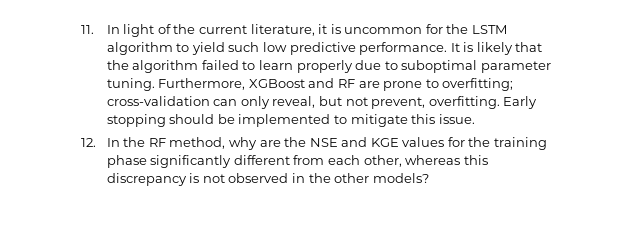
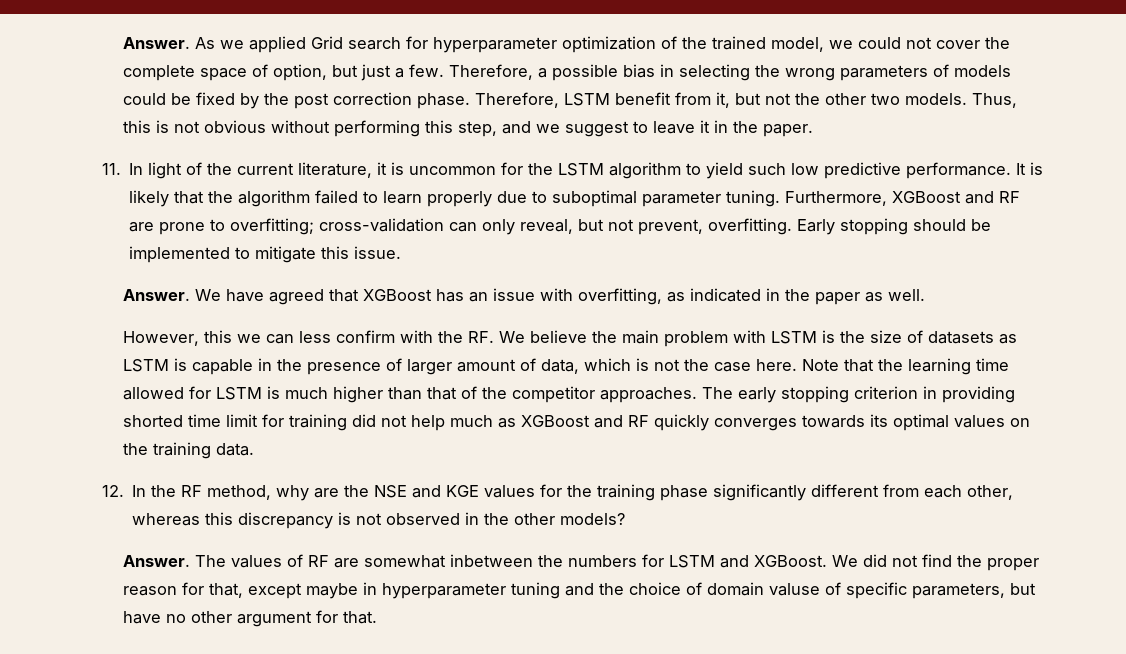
(81, 29) none -> [122,36,1010,53] [122,64,1011,81] [122,92,1017,109] [122,120,813,137] Answer. As we applied Grid search for hyperparameter optimization of the trained model, we could not cover the complete space of option, but just a few. Therefore, a possible bias in selecting the wrong parameters of models could be fixed by the post correction phase. Therefore, LSTM benefit from it, but not the other two models. Thus, this is not obvious without performing this step, and we suggest to leave it in the paper. //
(475, 119) none -> [122,288,925,305] [122,330,1017,347] [122,358,1009,375] [122,386,1015,403] [122,414,1030,431] [122,442,254,459] // Answer. We have agreed that XGBoost has an issue with overfitting, as indicated in the paper as well. // However, this we can less confirm with the RF. We believe the main problem with LSTM is the size of datasets as LSTM is capable in the presence of larger amount of data, which is not the case here. Note that the learning time allowed for LSTM is much higher than that of the competitor approaches. The early stopping criterion in providing shorted time limit for training did not help much as XGBoost and RF quickly converges towards its optimal values on the training data.
(429, 178) none -> [122,554,1039,571] [122,582,1036,599] [122,610,377,627] // Answer. The values of RF are somewhat inbetween the numbers for LSTM and XGBoost. We did not find the proper reason for that, except maybe in hyperparameter tuning and the choice of domain valuse of specific parameters, but have no other argument for that.

